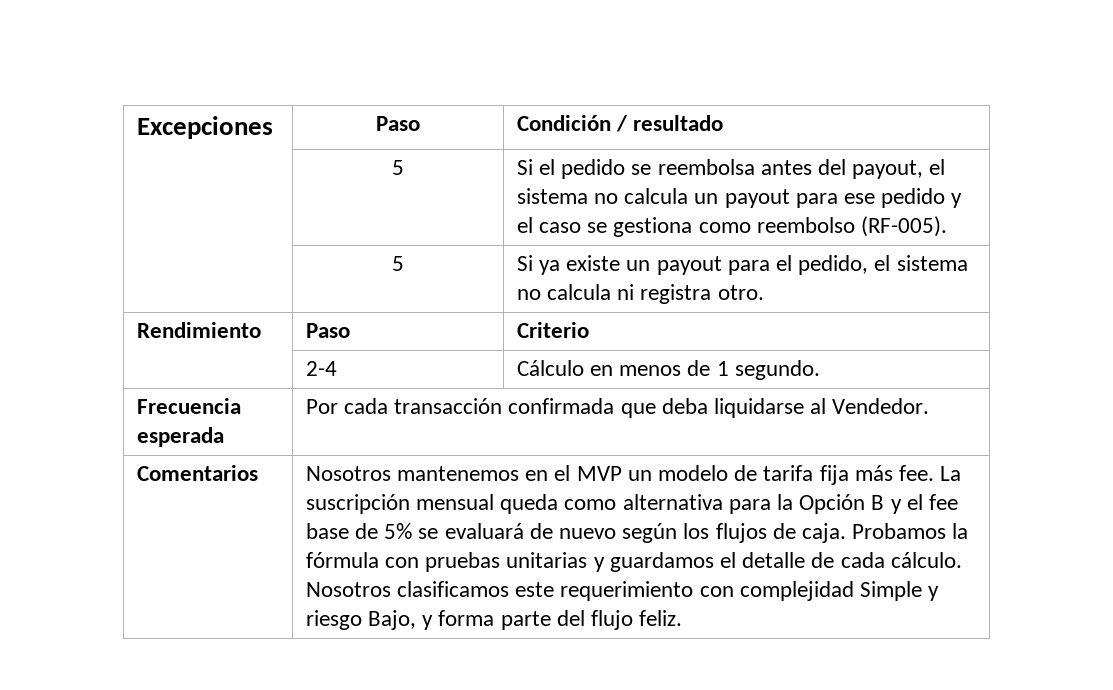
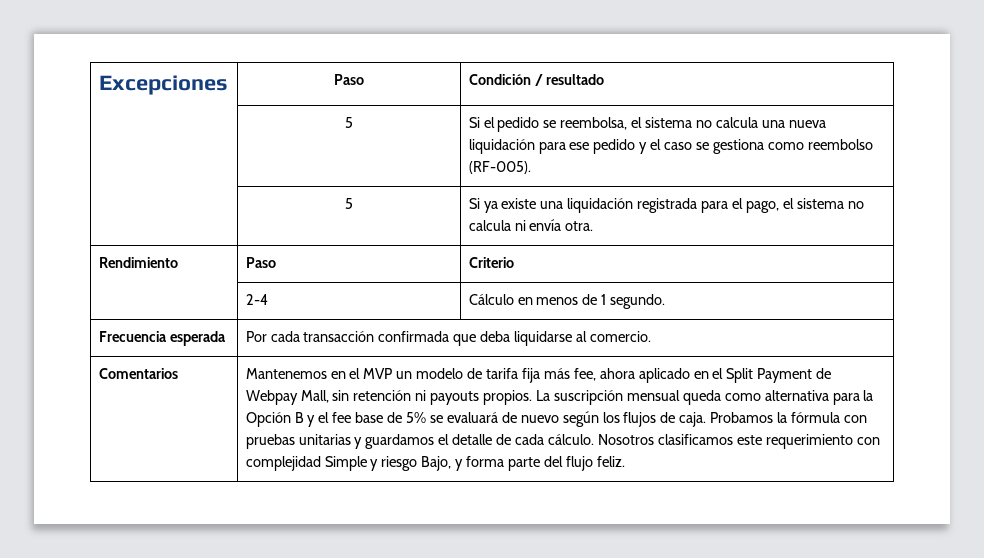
[657,159,946,179] [516,188,790,208] reembolsa antes del payout, el sistema no calcula un payout -> [560,117,826,130] [468,139,535,154] reembolsa, el sistema no calcula una nueva liquidación
[626,256,722,275] un payout -> [540,198,698,213] una liquidación registrada
[798,255,869,275] pedido, -> [745,201,779,213] pago,
[640,284,764,304] registra otro. -> [529,219,594,231] envía otra.
[832,398,930,414] Vendedor. -> [589,331,651,342] comercio.
[305,466,519,481] Nosotros mantenemos -> [245,368,327,379] Mantenemos
[898,465,934,481] fee. -> [573,368,832,383] [245,390,533,405] fee, ahora aplicado en el Split Payment de Webpay Mall, sin retención ni payouts propios.

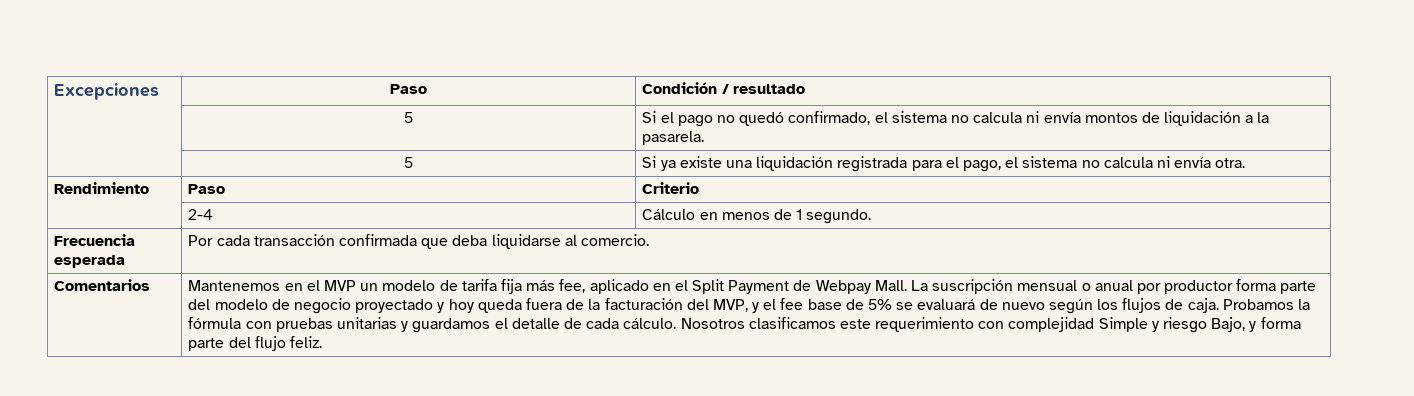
[497,117,826,132] [468,139,873,154] [468,161,531,174] pedido se reembolsa, el sistema no calcula una nueva liquidación para ese pedido y el caso se gestiona como reembolso (RF-005). -> [677,111,1270,127] [642,131,705,145] pago no quedó confirmado, el sistema no calcula ni envía montos de liquidación a la pasarela.
[599,368,635,379] ahora -> (586, 286) none
[300,390,874,405] [245,412,304,427] Mall, sin retención ni payouts propios. La suscripción mensual queda como alternativa para la Opción B -> [874,279,1317,294] [188,298,748,314] Mall. La suscripción mensual o anual por productor forma parte del modelo de negocio proyectado y hoy queda fuera de la facturación del MVP,

